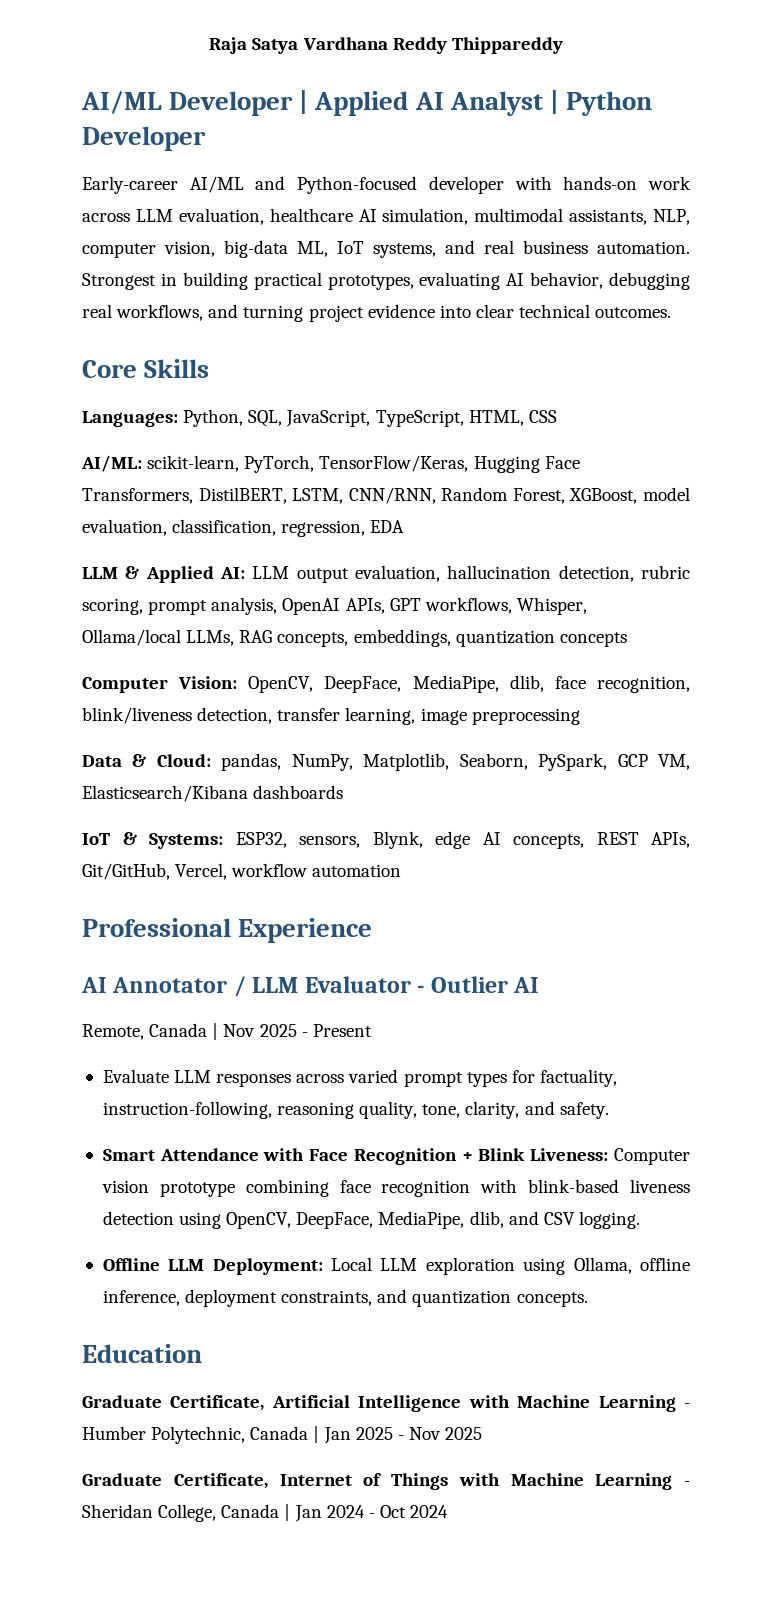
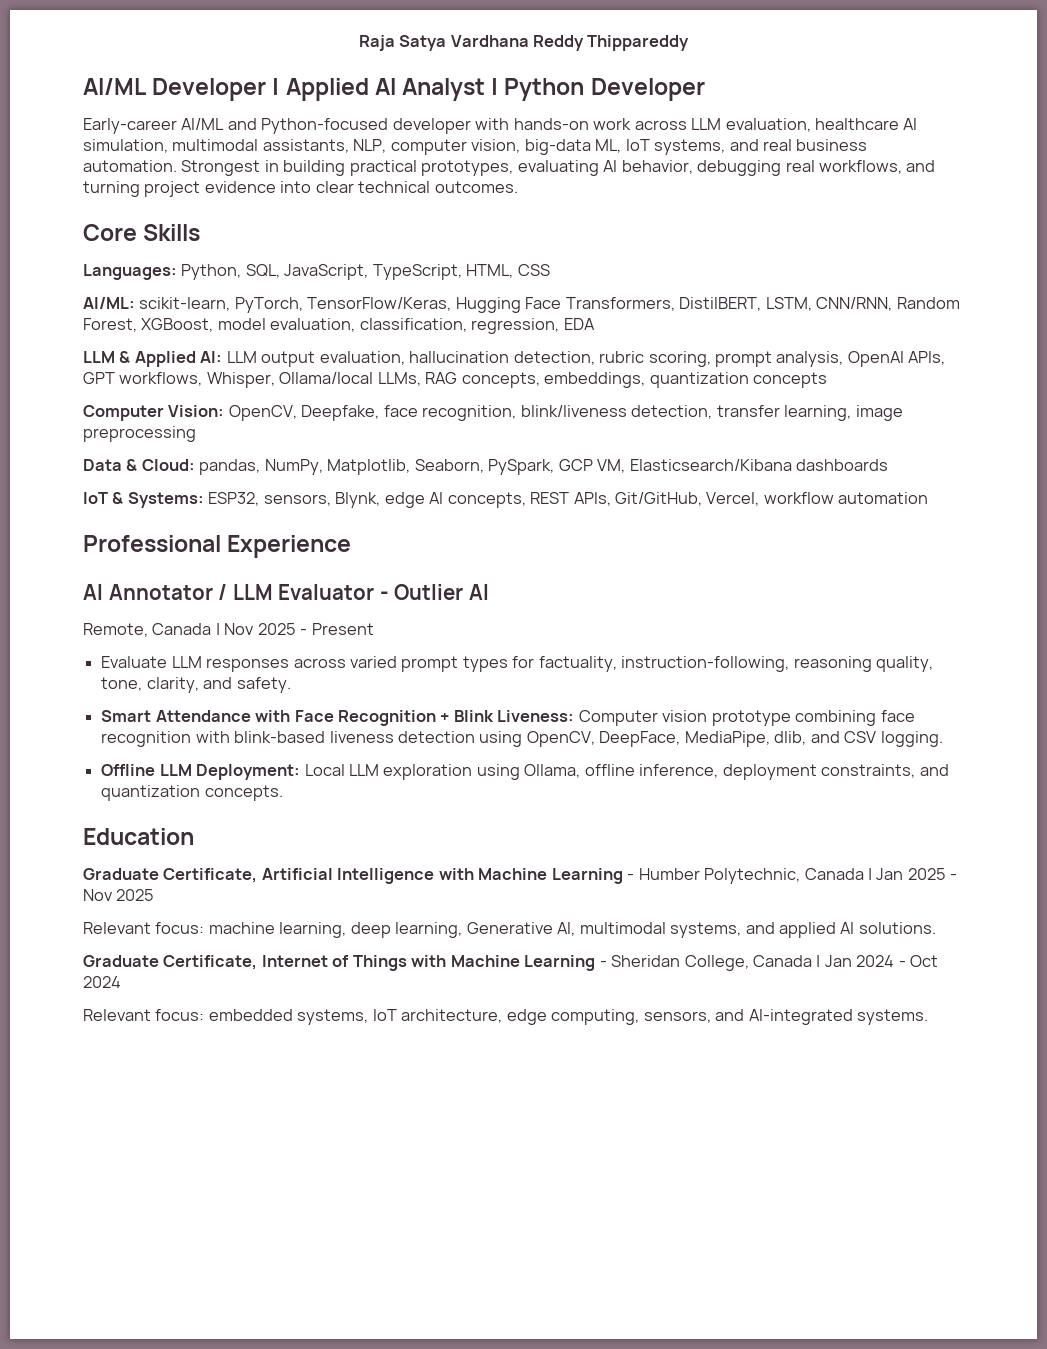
[324,675,544,693] DeepFace, MediaPipe, dlib, -> [301,405,380,421] Deepfake,
(483, 1433) none -> [83,922,936,938] // Relevant focus: machine learning, deep learning, Generative AI, multimodal systems, and applied AI solutions.
(449, 1511) none -> [83,1009,929,1025] // Relevant focus: embedded systems, IoT architecture, edge computing, sensors, and AI-integrated systems.

